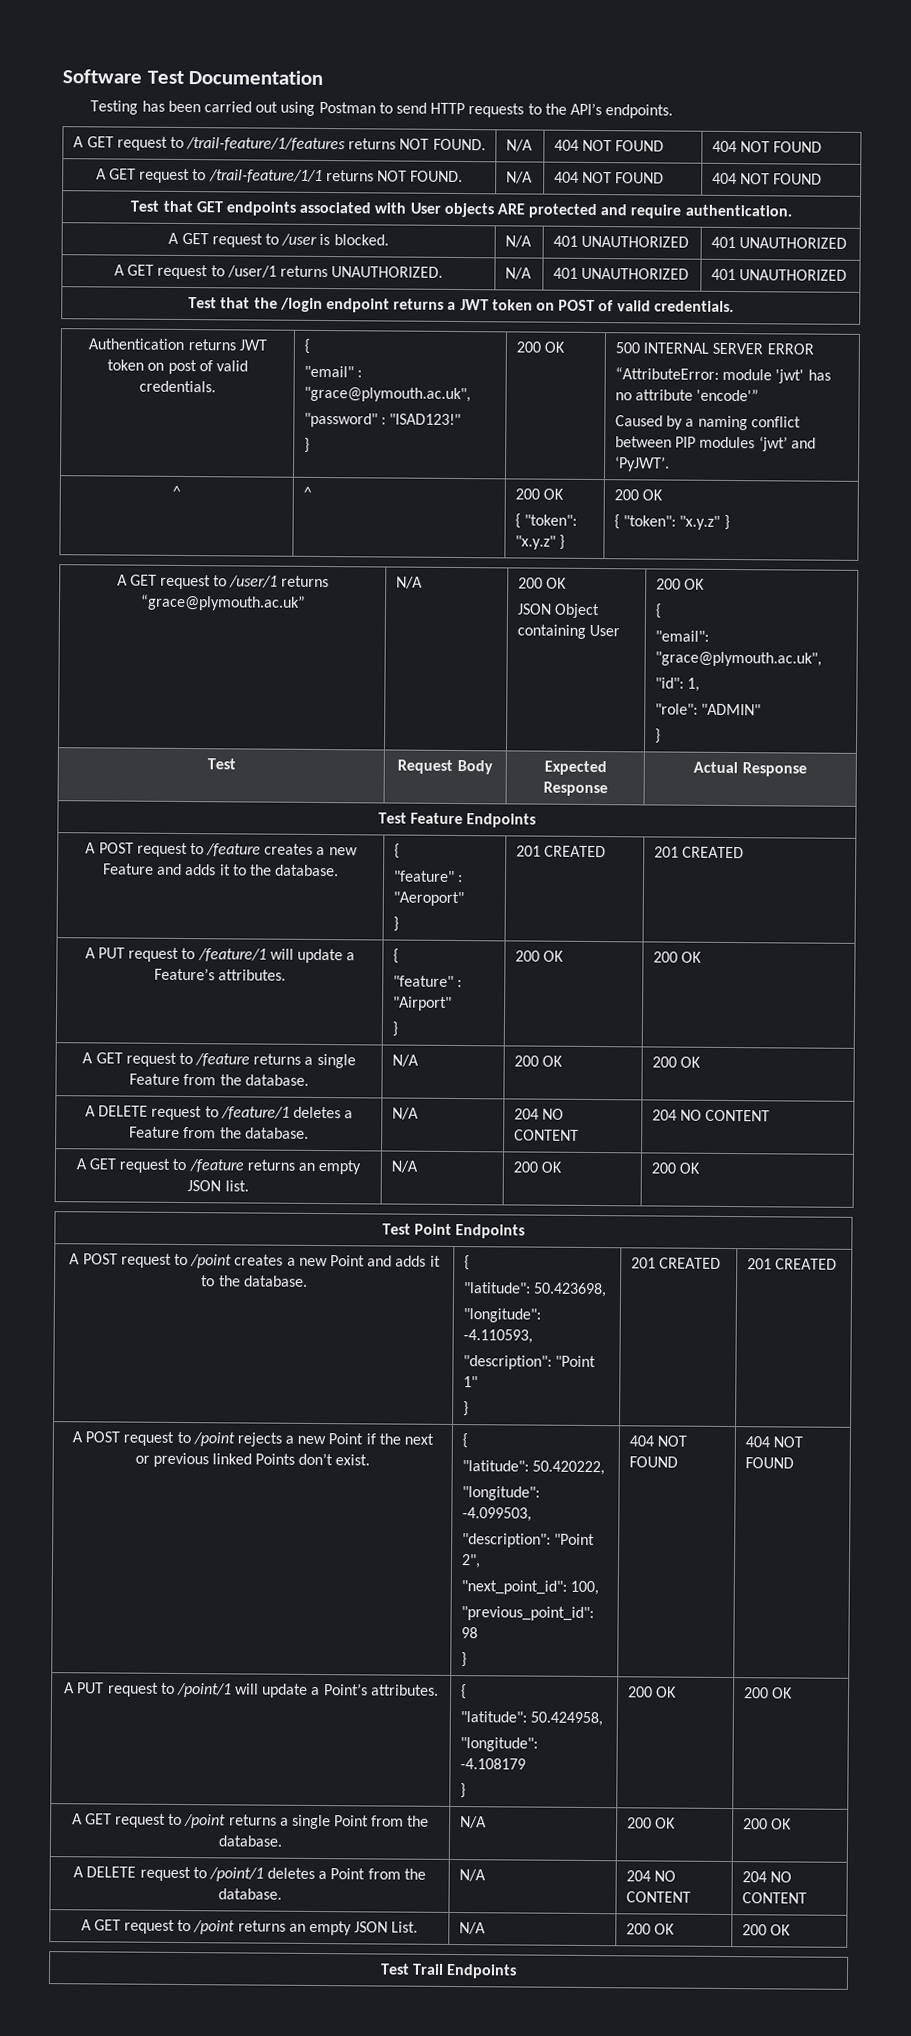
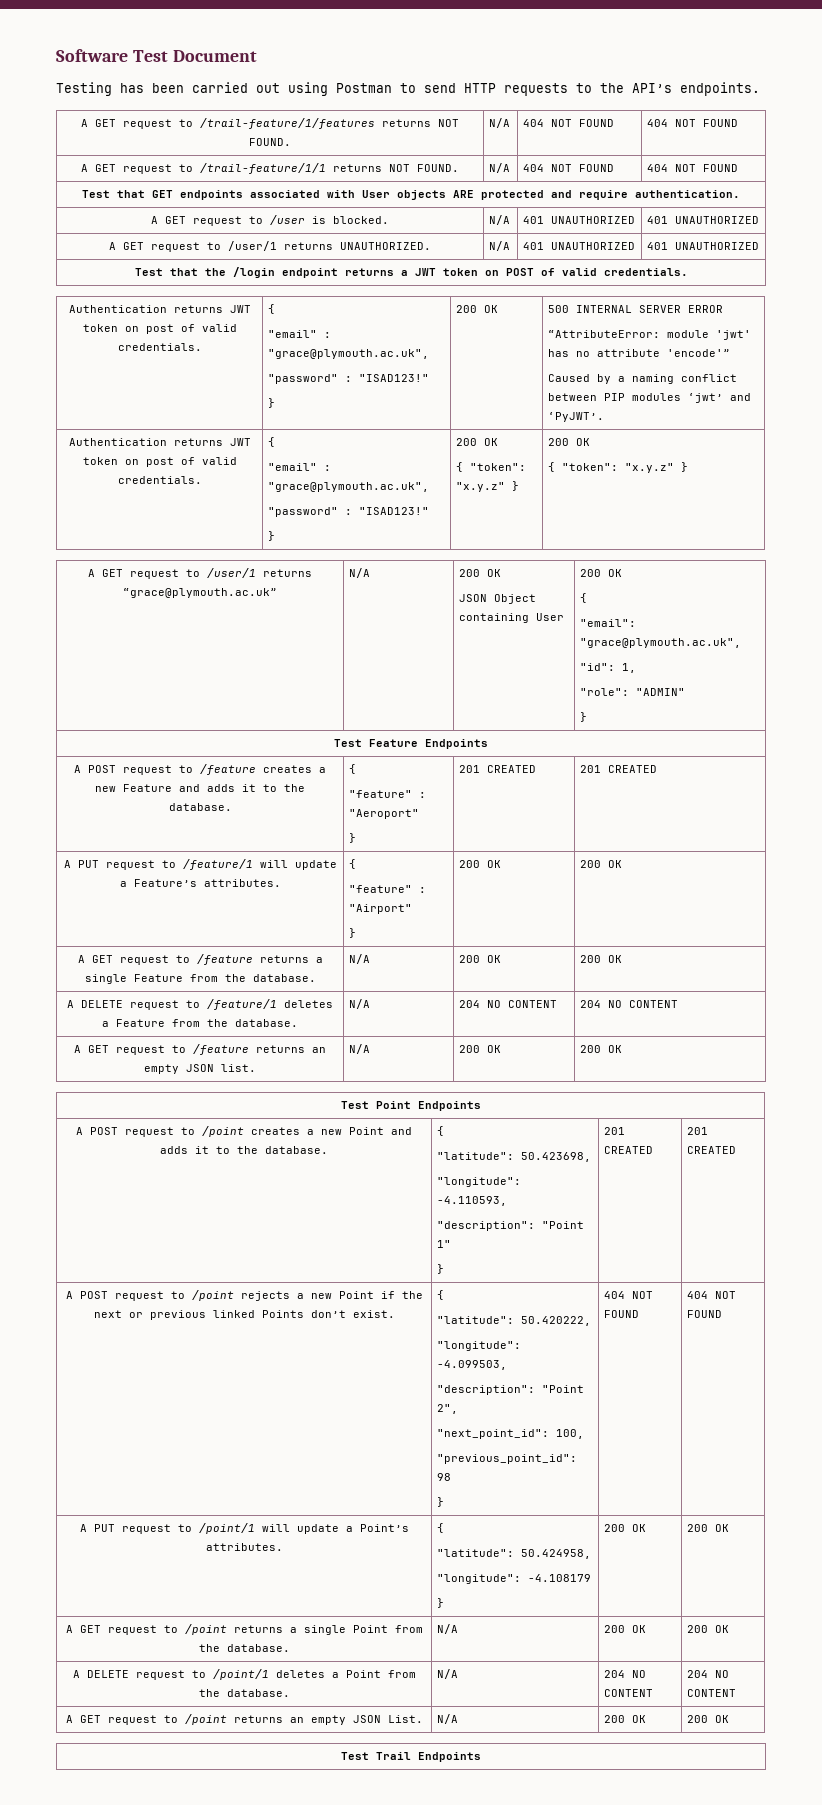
[188,70,324,86] Documentation -> [172,50,257,62] Document
[172,485,181,497] [302,486,312,498] ^ | ^ -> [68,438,251,446] [82,457,237,467] [117,476,202,484] [267,437,275,447] [267,463,331,471] [267,482,429,492] [267,507,429,517] [267,531,275,541] Authentication returns JWT token on post of valid credentials. | { // "email" : "grace@plymouth.ac.uk", // "password" : "ISAD123!" // }
[206,758,236,770] [397,759,493,775] [543,760,607,776] [542,781,608,797] [693,761,807,777] // Test | Request Body | Expected Response | Actual Response -> (587, 717) none

